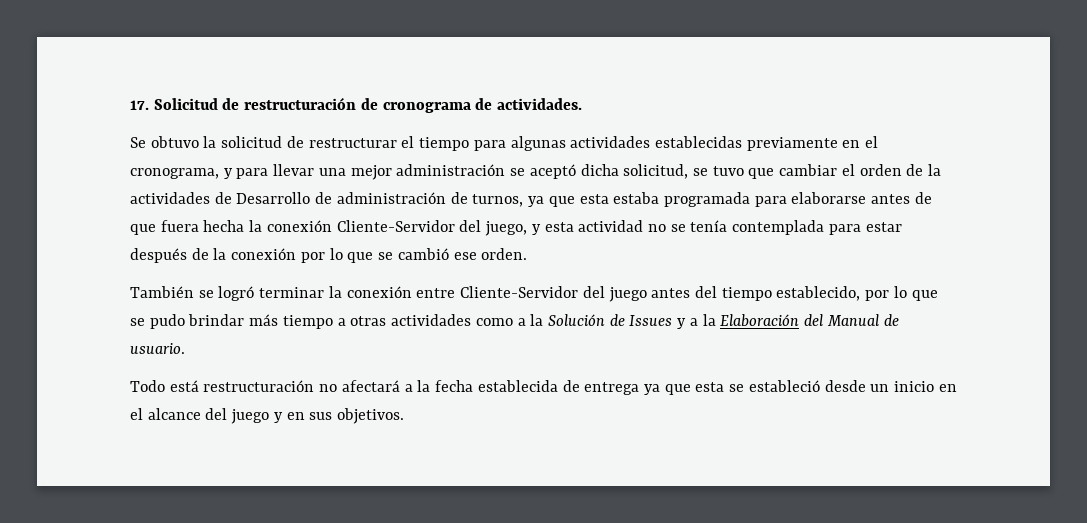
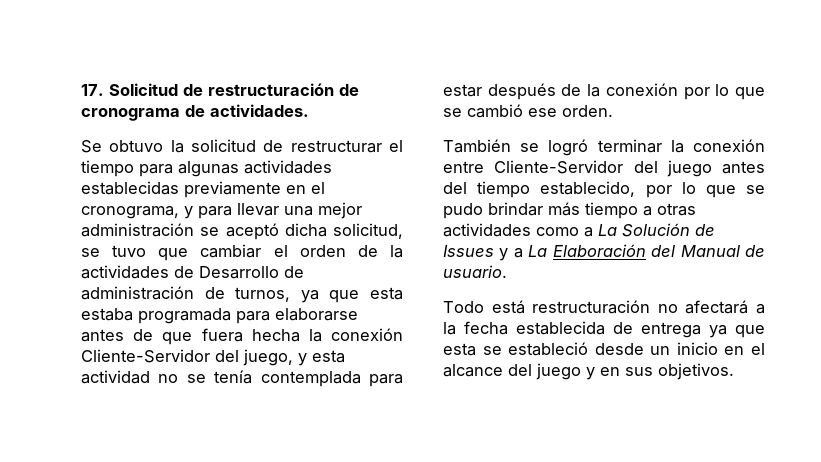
[530,314,544,326] la -> [598,224,617,236] La
[702,314,716,326] la -> [528,245,548,257] La

